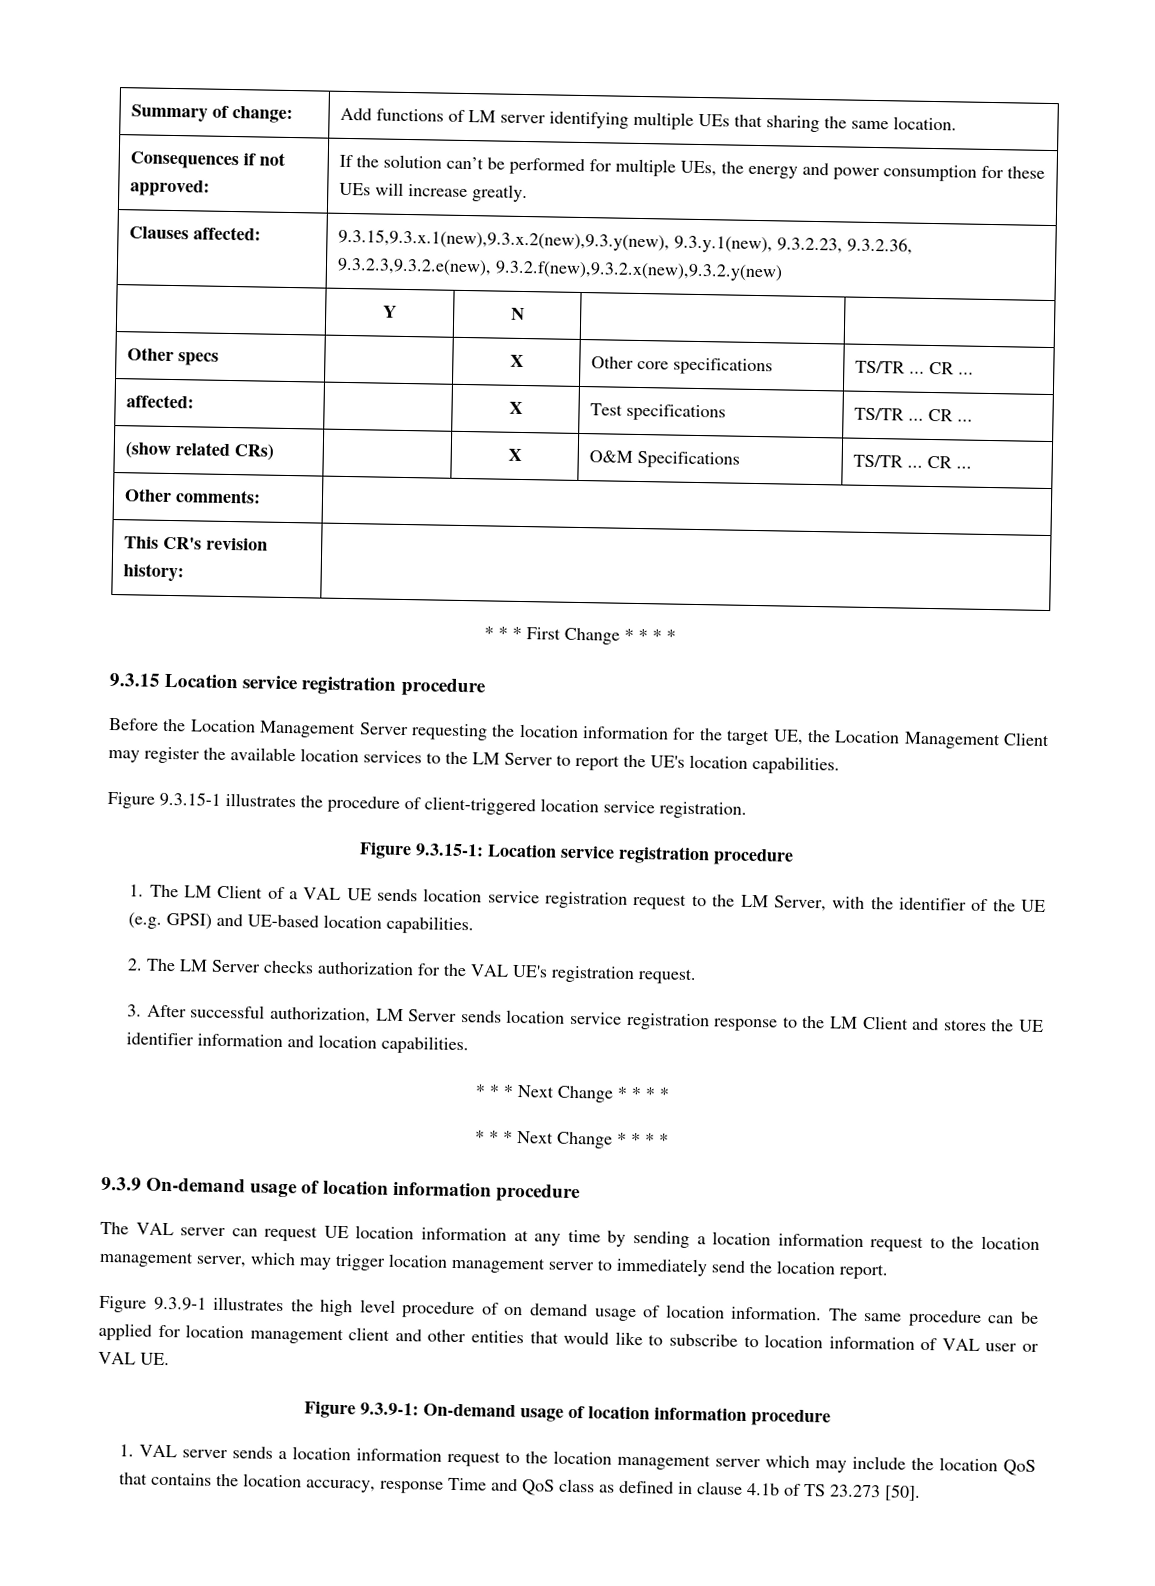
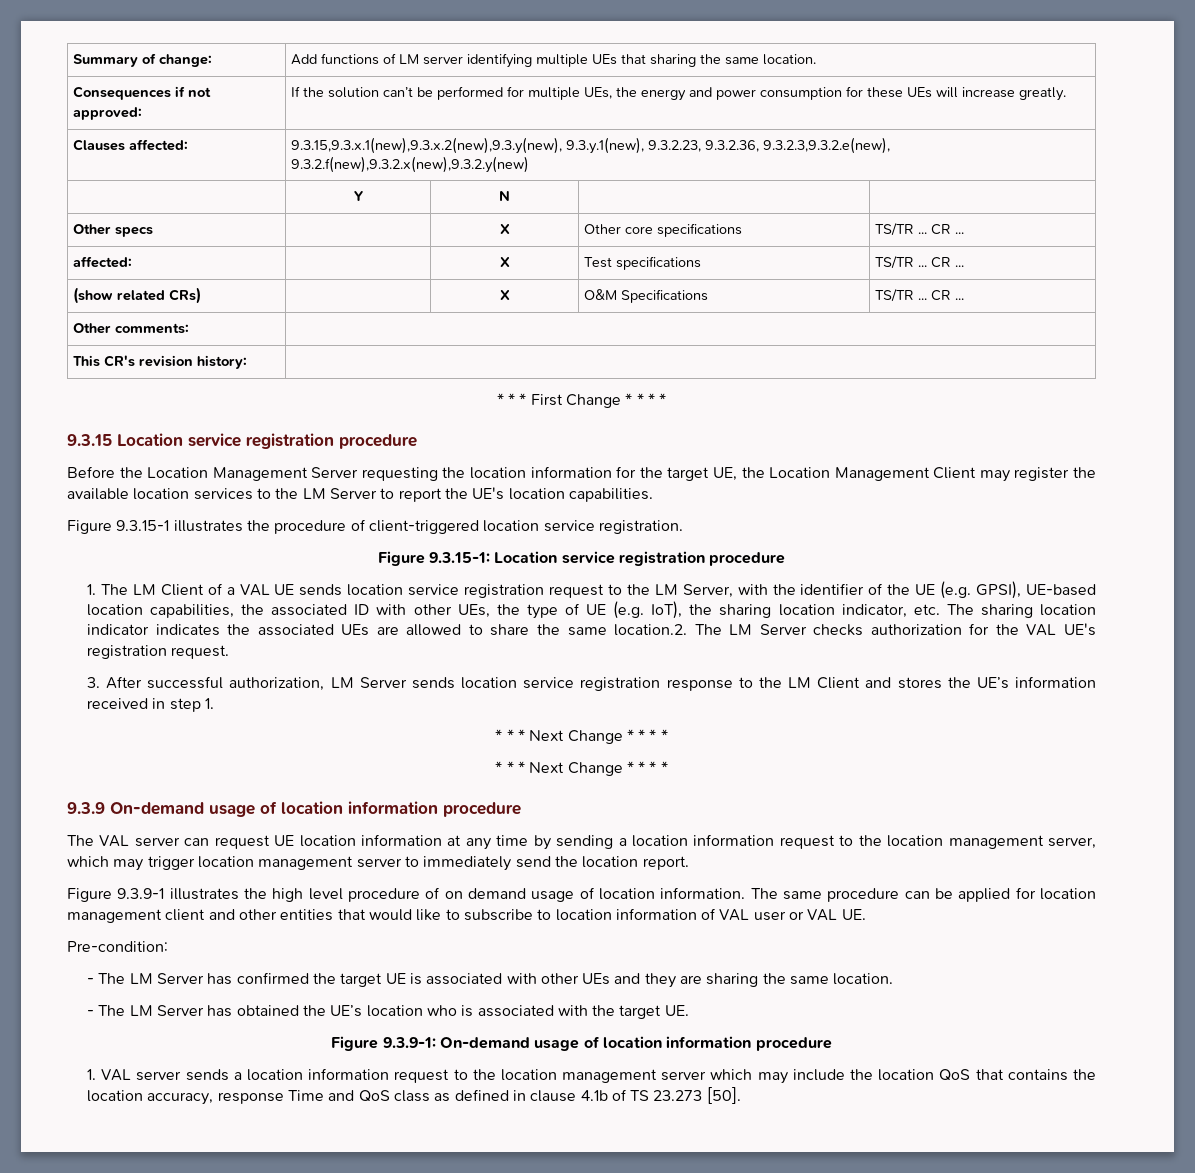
[166,912,475,935] [127,958,144,971] GPSI) and UE-based location capabilities. // 2. -> [976,581,1096,599] [87,601,1096,619] [87,624,688,636] GPSI), UE-based location capabilities, the associated ID with other UEs, the type of UE (e.g. IoT), the sharing location indicator, etc. The sharing location indicator indicates the associated UEs are allowed to share the same location.2.
[1017,1019,1044,1032] [126,1032,470,1055] UE identifier information and location capabilities. -> [976,676,1097,689] [87,698,214,712] UE’s information received in step 1.
(170, 1359) none -> [67,941,168,952] [87,972,894,988] [87,1005,689,1019] // Pre-condition: // - The LM Server has confirmed the target UE is associated with other UEs and they are sharing the same location. // - The LM Server has obtained the UE’s location who is associated with the target UE.

